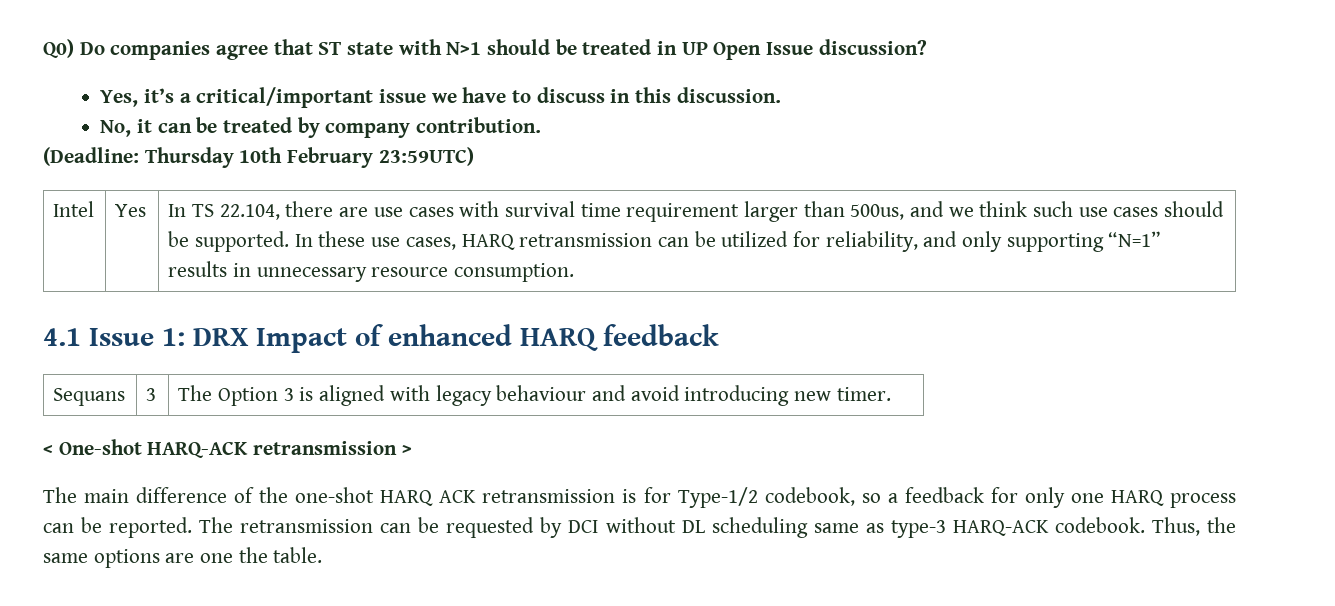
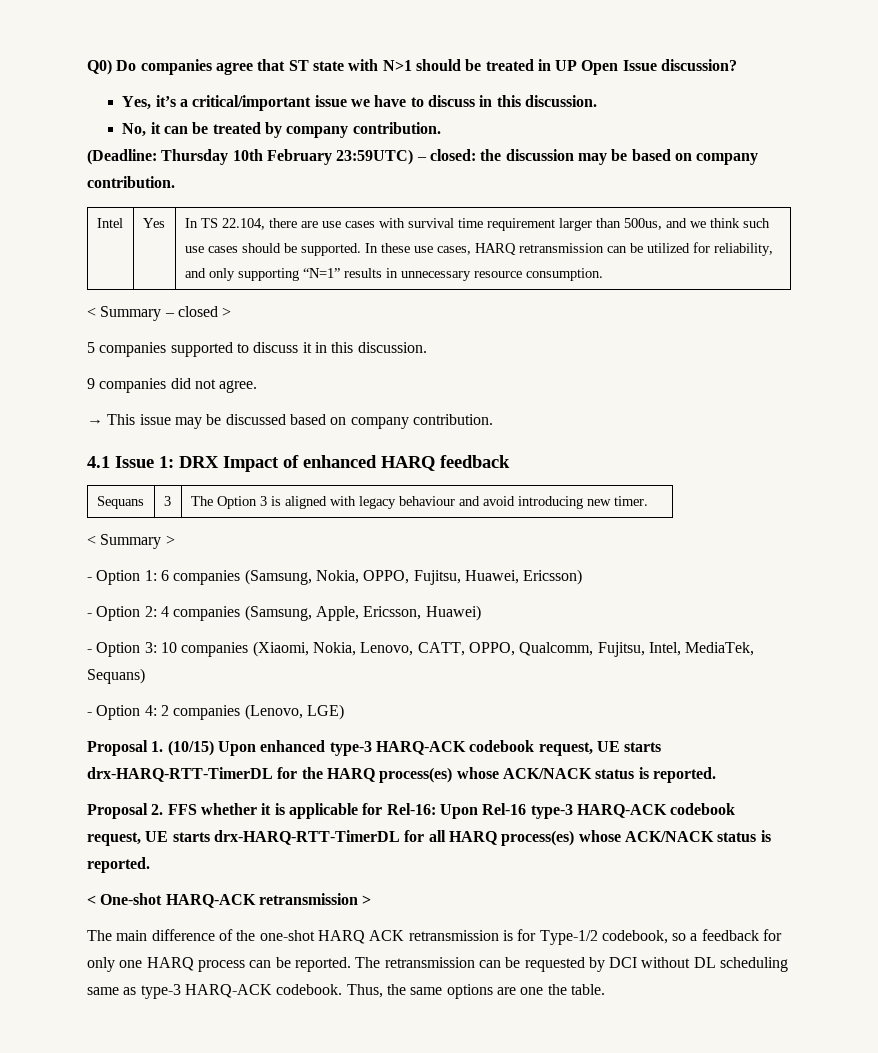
(474, 156) none -> [416,149,759,165] [87,176,175,188] – closed: the discussion may be based on company contribution.
(575, 272) none -> [87,306,232,321] [87,342,427,357] [87,378,258,393] [87,414,493,429] // < Summary – closed > // 5 companies supported to discuss it in this discussion. // 9 companies did not agree. // → This issue may be discussed based on company contribution.
(891, 394) none -> [87,534,175,549] [87,569,583,585] [87,605,481,621] [87,641,755,657] [87,668,145,684] [87,704,344,720] [87,740,662,756] [87,767,716,783] [87,803,736,819] [87,830,771,846] [87,857,150,873] // < Summary > // - Option 1: 6 companies (Samsung, Nokia, OPPO, Fujitsu, Huawei, Ericsson) // - Option 2: 4 companies (Samsung, Apple, Ericsson, Huawei) // - Option 3: 10 companies (Xiaomi, Nokia, Lenovo, CATT, OPPO, Qualcomm, Fujitsu, Intel, MediaTek, Sequans) // - Option 4: 2 companies (Lenovo, LGE) // Proposal 1. (10/15) Upon enhanced type-3 HARQ-ACK codebook request, UE starts drx-HARQ-RTT-TimerDL for the HARQ process(es) whose ACK/NACK status is reported. // Proposal 2. FFS whether it is applicable for Rel-16: Upon Rel-16 type-3 HARQ-ACK codebook request, UE starts drx-HARQ-RTT-TimerDL for all HARQ process(es) whose ACK/NACK status is reported.

